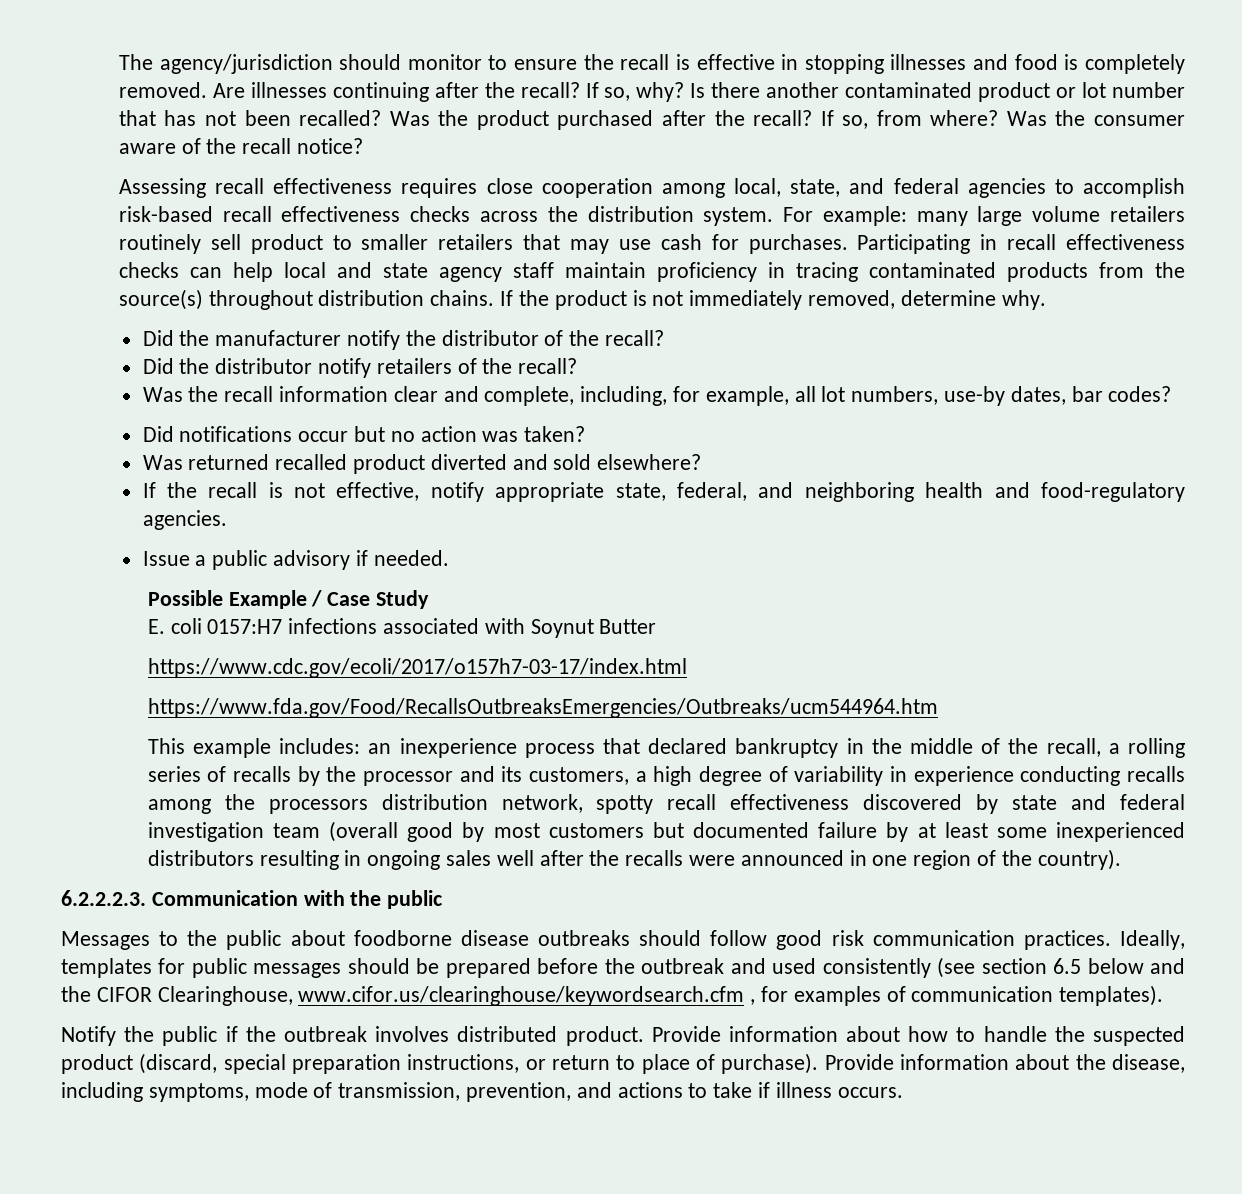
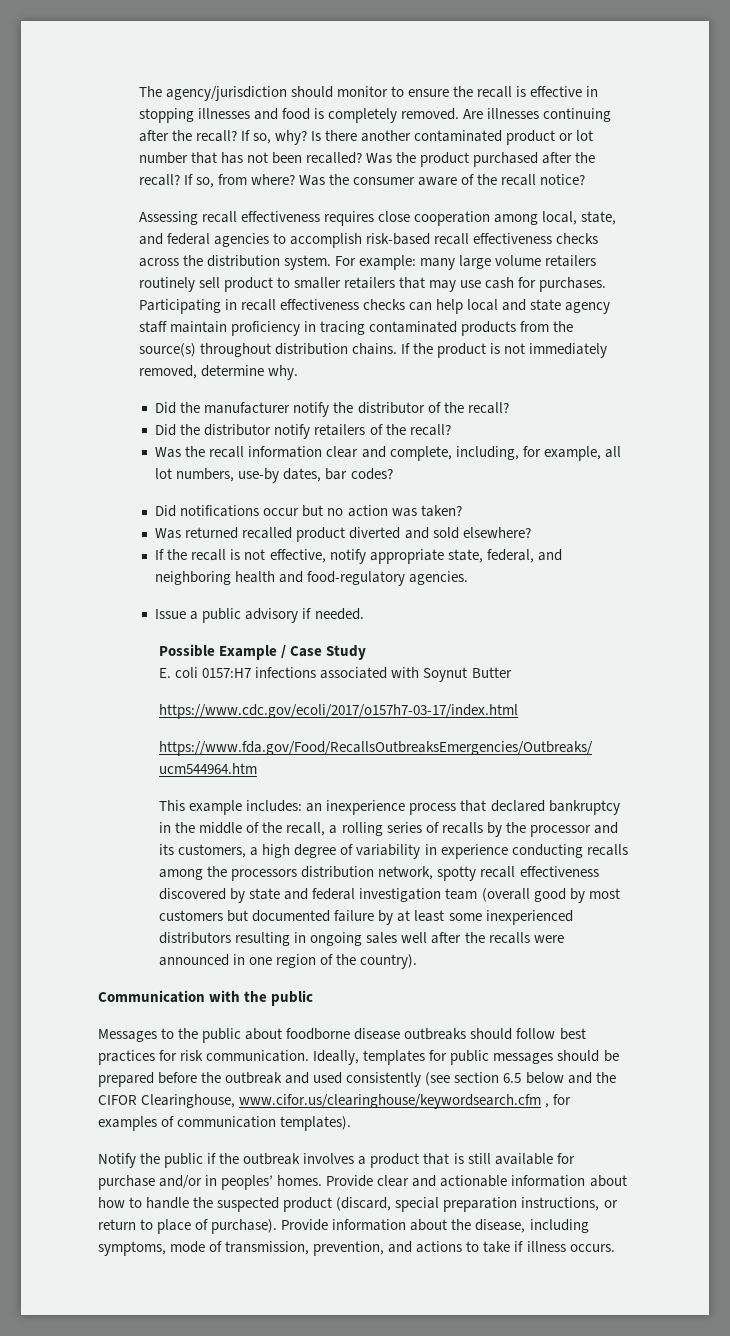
[61,890,146,906] 6.2.2.2.3. -> (418, 961) none
[776,930,1111,950] good risk communication practices. -> [559,1028,586,1040] [98,1050,310,1065] best practices for risk communication.
[457,1026,721,1046] distributed product. Provide -> [358,1153,575,1168] [98,1175,508,1190] a product that is still available for purchase and/or in peoples’ homes. Provide clear and actionable

